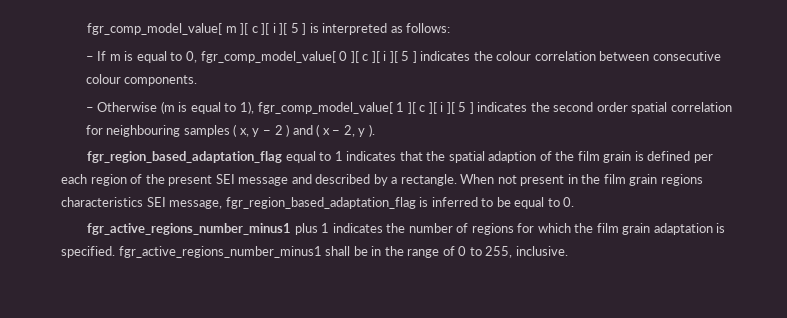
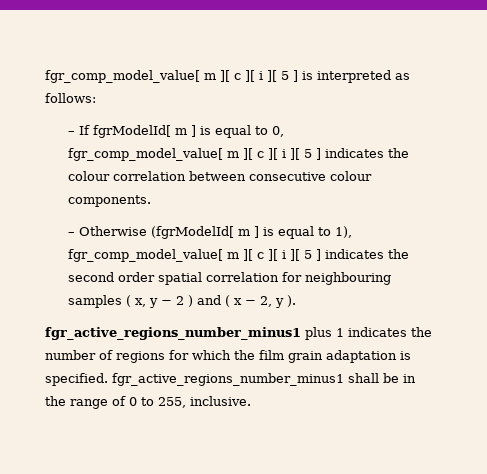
[109,54,121,61] m -> [92,125,196,138] fgrModelId[ m ]
[339,51,348,61] 0 -> [226,151,239,158] m
[160,101,175,114] (m -> [150,226,259,239] (fgrModelId[ m ]
[396,102,405,112] 1 -> [226,252,239,259] m
[87,151,713,163] [61,174,703,186] [61,197,575,209] // fgr_region_based_adaptation_flag equal to 1 indicates that the spatial adaption of the film grain is defined per each region of the present SEI message and described by a rectangle. When not present in the film grain regions characteristics SEI message, fgr_region_based_adaptation_flag is inferred to be equal to 0. -> (296, 301) none

